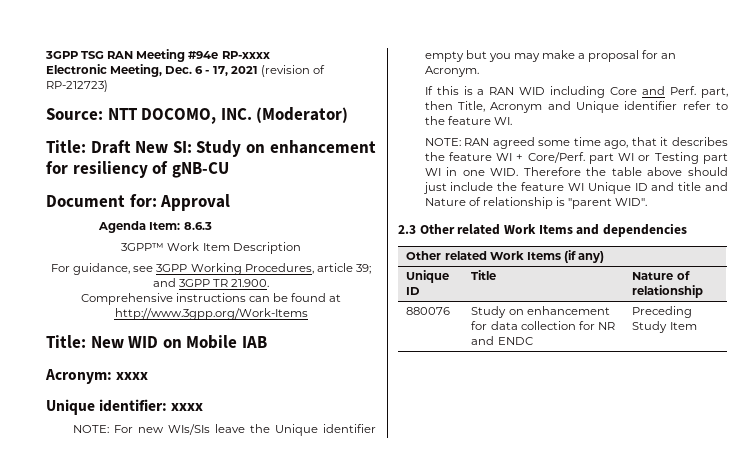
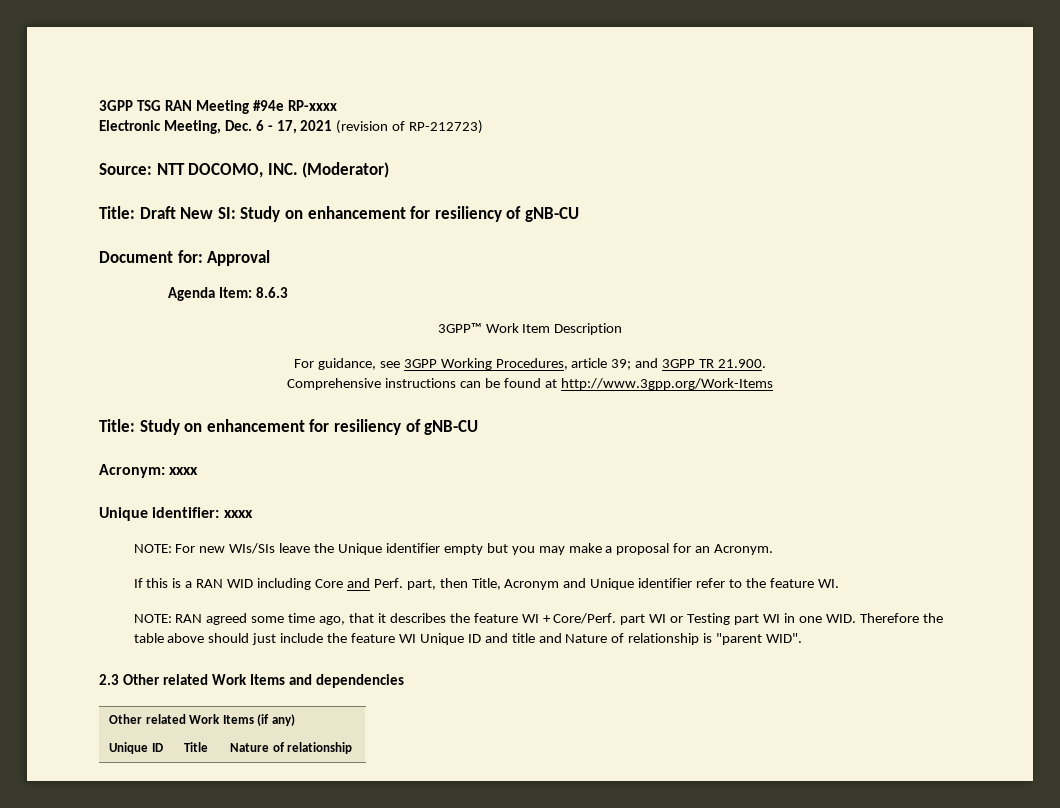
[90,335,267,349] New WID on Mobile IAB -> [139,419,479,435] Study on enhancement for resiliency of gNB-CU
[406,307,451,315] [471,306,610,318] [471,321,615,330] [471,336,533,345] [632,306,693,318] [632,321,697,333] // 880076 | Study on enhancement for data collection for NR and ENDC | Preceding Study Item -> (353, 748) none

